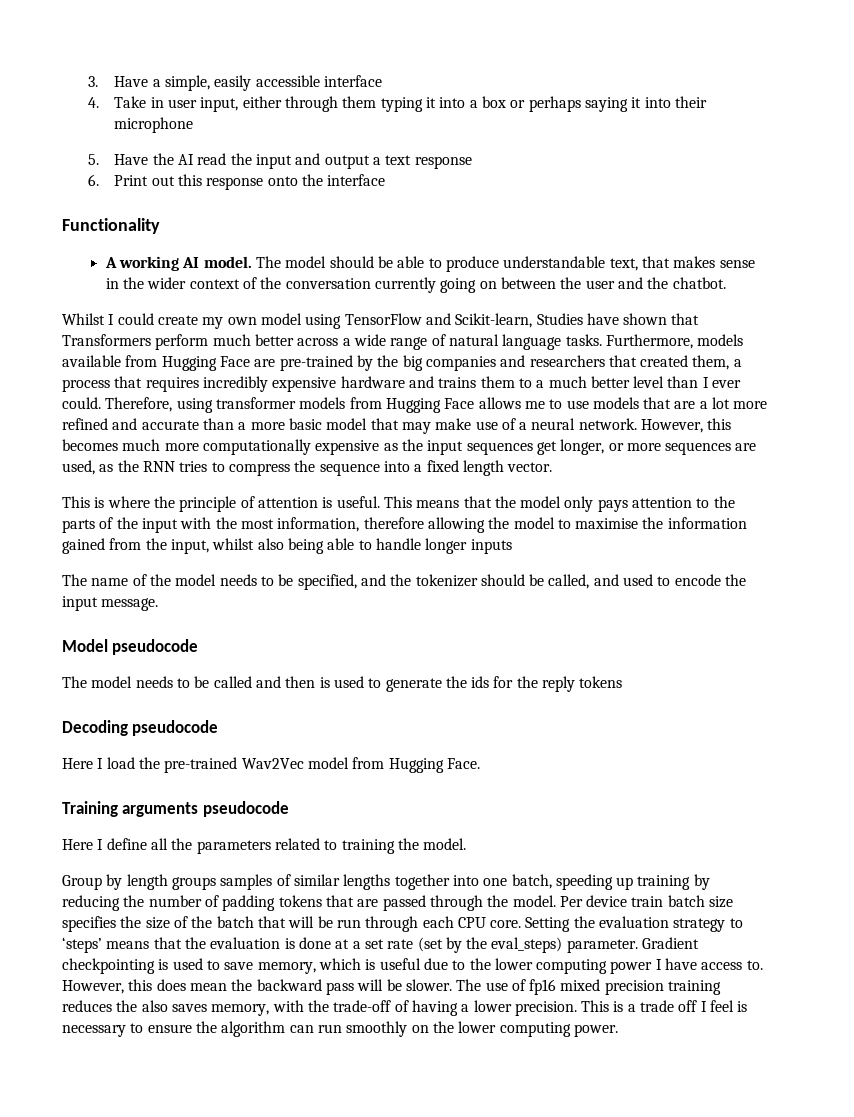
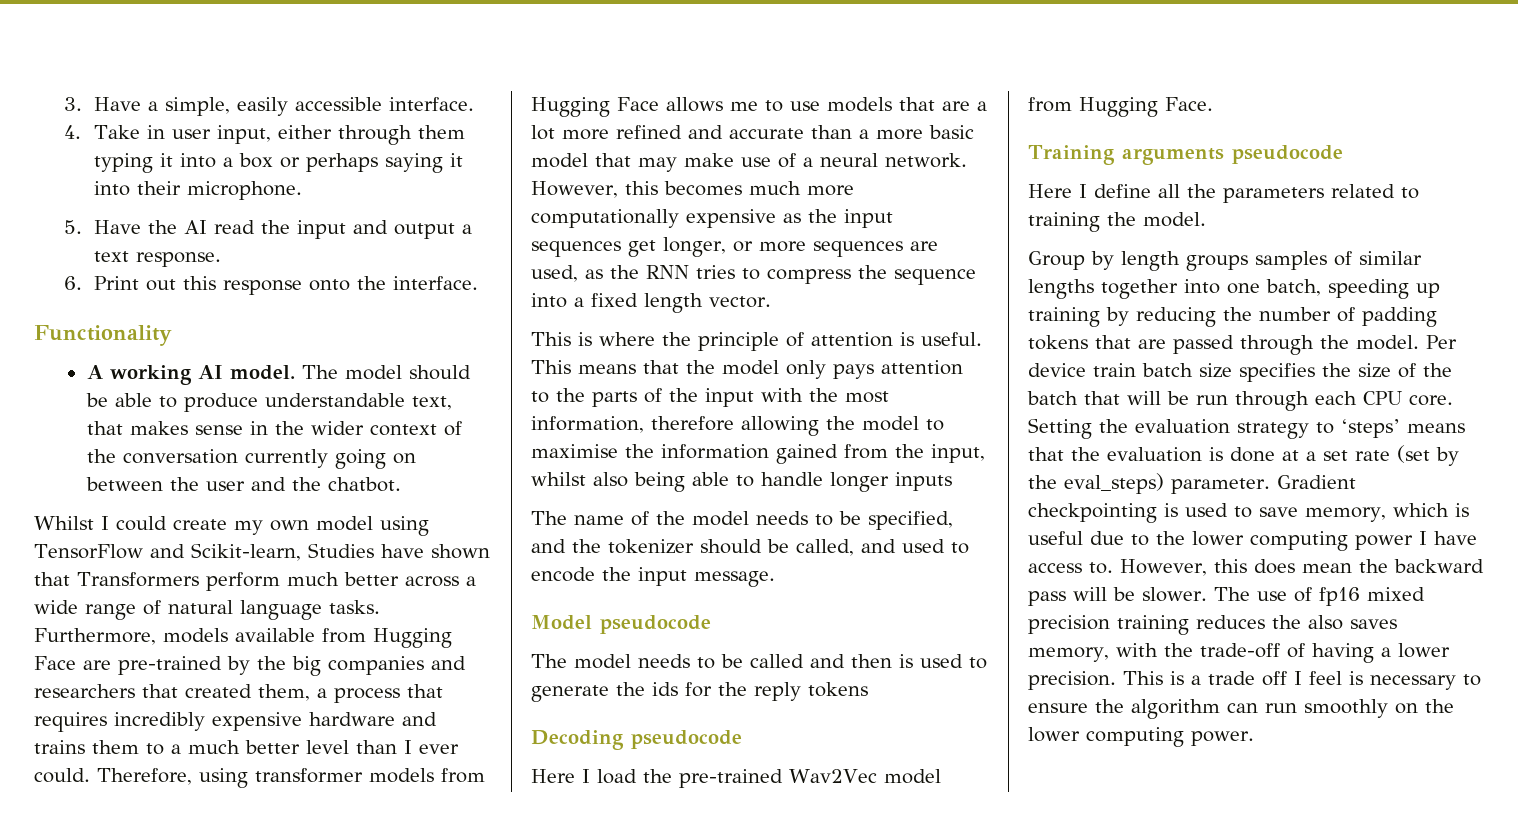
[324,75,383,87] interface -> [389,97,475,111] interface.
[114,117,194,133] microphone -> [187,181,303,200] microphone.
[414,156,472,169] response -> [136,252,222,267] response.
[327,174,386,186] interface -> [393,276,479,290] interface.

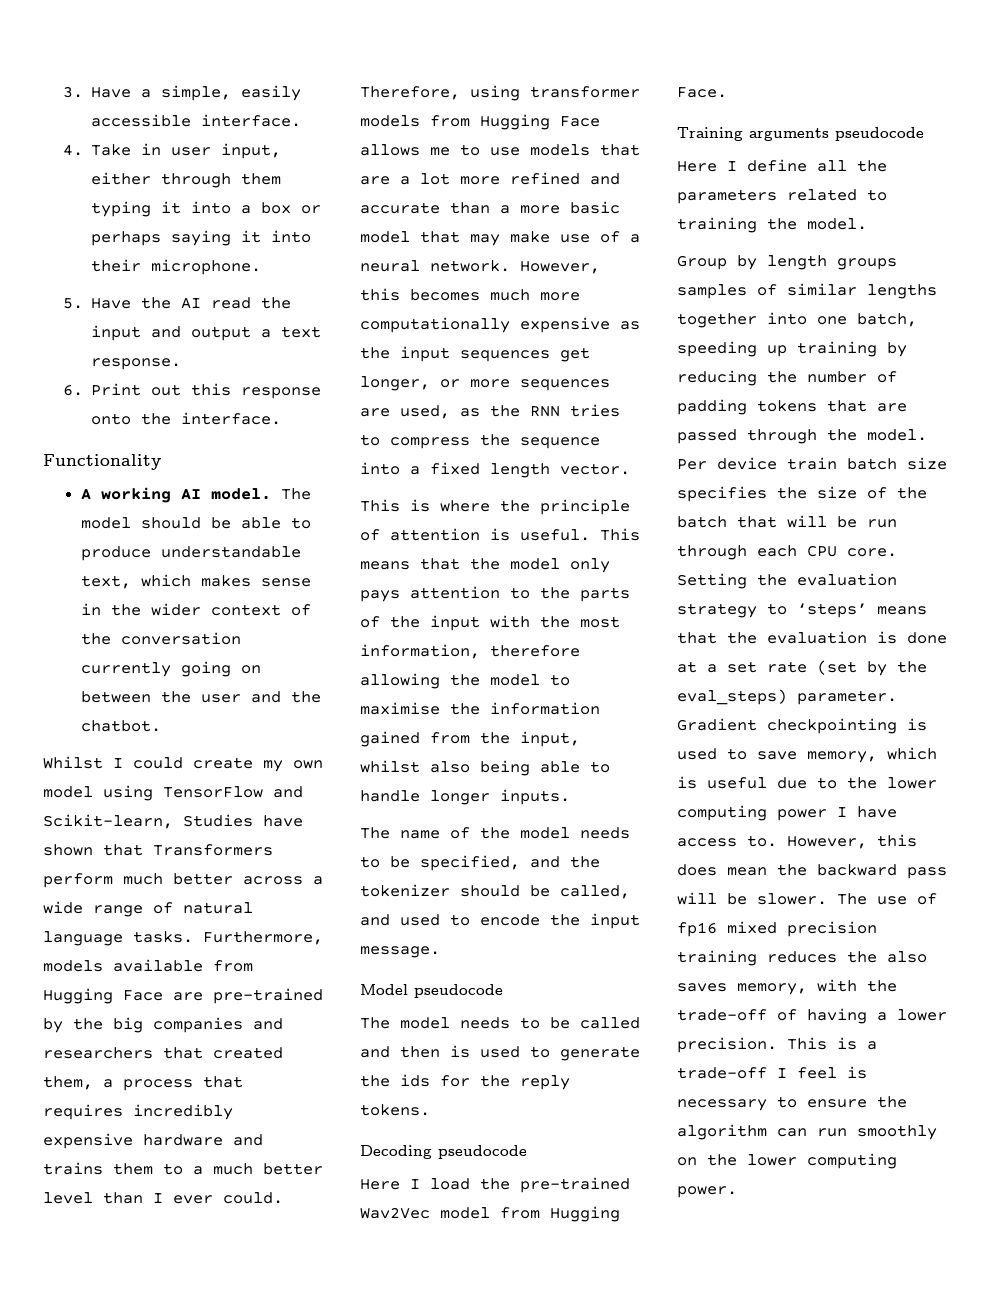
[86,421,123,435] that -> [141,574,192,587] which
[895,472,952,491] inputs -> [500,789,570,805] inputs.
[808,682,868,697] tokens -> [360,1104,430,1116] tokens.
[1208,671,1287,686] trade off -> [677,1067,767,1079] trade-off

